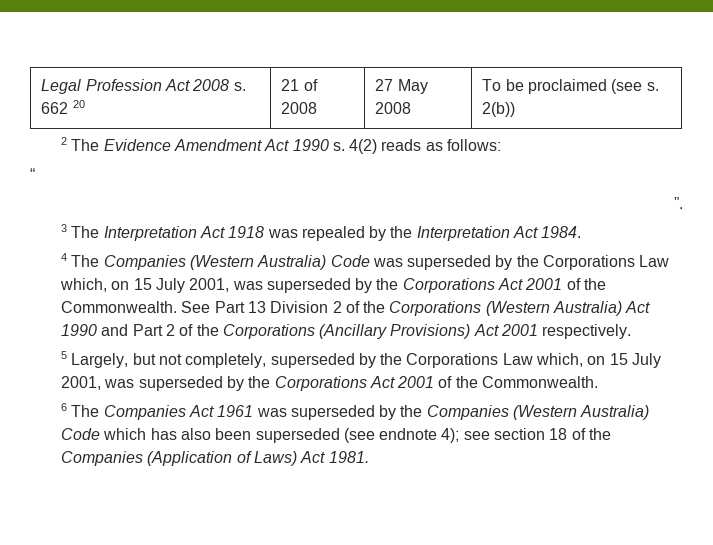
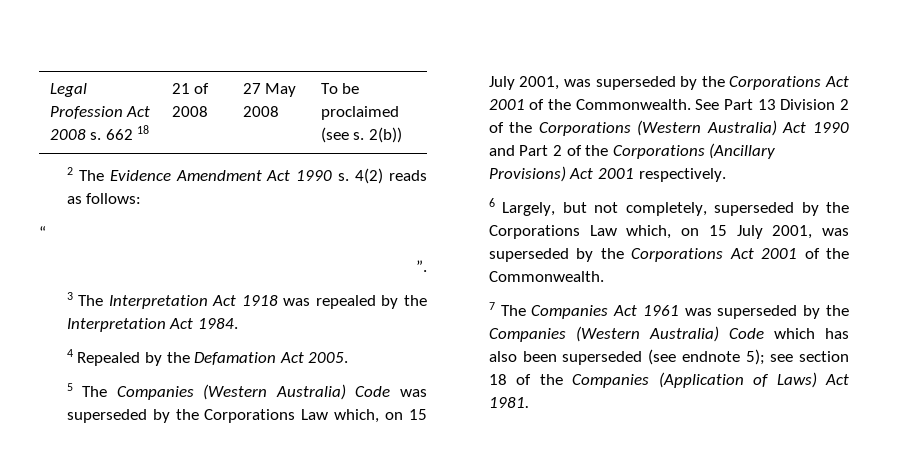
[72,100,85,108] 20 -> [137,125,150,134] 18
(67, 257) none -> [77,352,349,366] [66,383,73,391] Repealed by the Defamation Act 2005. // 5
[60,351,67,359] 5 -> [488,198,495,207] 6
[60,403,67,411] 6 -> [488,302,495,310] 7
[441,428,460,443] 4); -> [745,349,765,365] 5);

